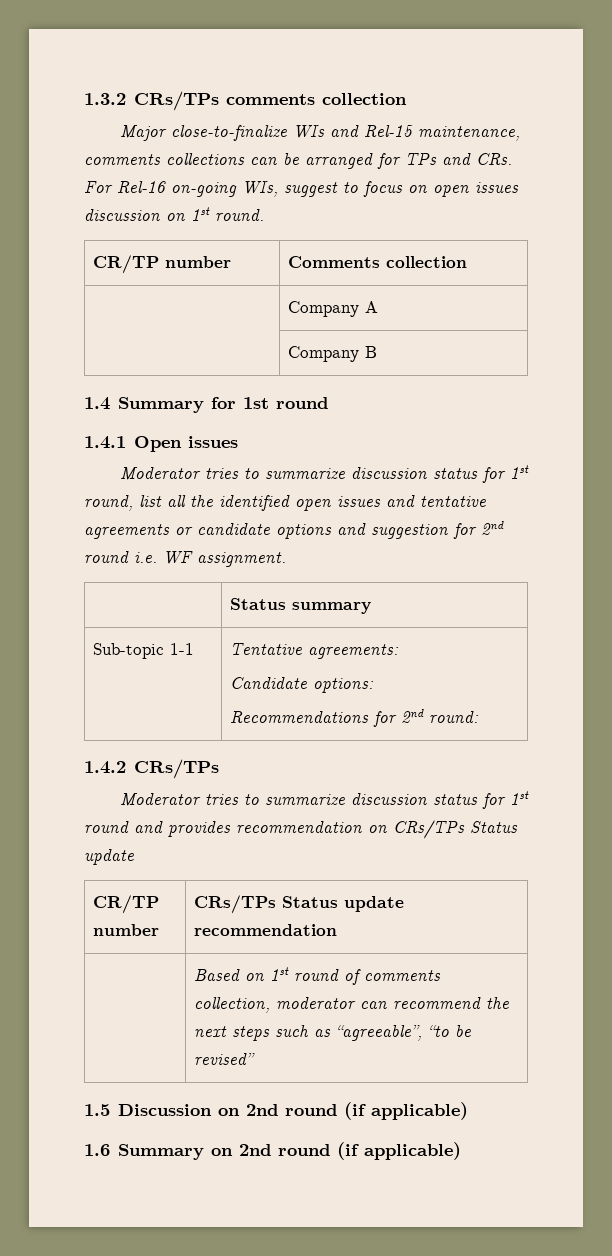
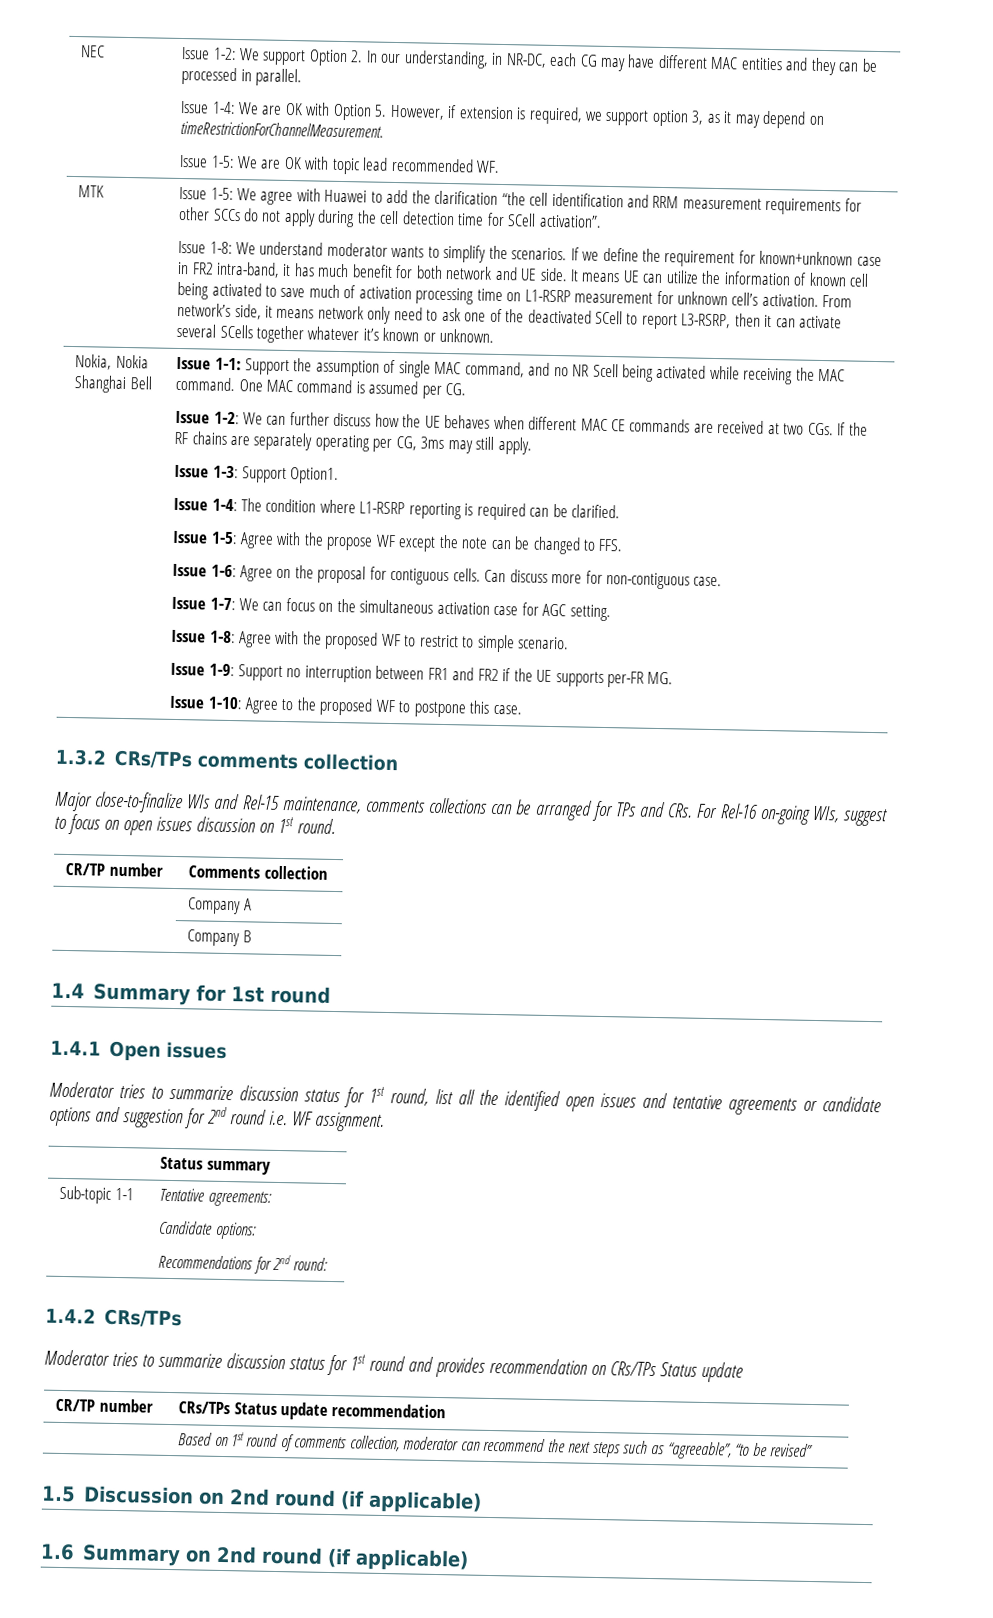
(84, 99) none -> [80,45,106,58] [181,46,878,76] [181,66,303,87] [180,100,824,129] [180,120,385,138] [179,154,501,175] [78,185,105,198] [179,186,862,216] [178,206,602,228] [178,240,882,268] [177,261,870,287] [177,281,853,308] [177,302,843,330] [176,323,495,344] [75,354,149,370] [74,375,153,394] [176,356,846,385] [175,376,467,399] [175,410,868,436] [174,431,532,455] [174,464,340,485] [173,497,621,521] [172,530,624,555] [172,563,723,590] [171,596,611,622] [171,629,570,653] [170,662,674,688] [169,695,522,718] NEC | Issue 1-2: We support Option 2. In our understanding, in NR-DC, each CG may have different MAC entities and they can be processed in parallel. // Issue 1-4: We are OK with Option 5. However, if extension is required, we support option 3, as it may depend on timeRestrictionForChannelMeasurement. // Issue 1-5: We are OK with topic lead recommended WF. // MTK | Issue 1-5: We agree with Huawei to add the clarification “the cell identification and RRM measurement requirements for other SCCs do not apply during the cell detection time for SCell activation”. // Issue 1-8: We understand moderator wants to simplify the scenarios. If we define the requirement for known+unknown case in FR2 intra-band, it has much benefit for both network and UE side. It means UE can utilize the information of known cell being activated to save much of activation processing time on L1-RSRP measurement for unknown cell’s activation. From network’s side, it means network only need to ask one of the deactivated SCell to report L3-RSRP, then it can activate several SCells together whatever it’s known or unknown. // Nokia, Nokia Shanghai Bell | Issue 1-1: Support the assumption of single MAC command, and no NR Scell being activated while receiving the MAC command. One MAC command is assumed per CG. // Issue 1-2: We can further discuss how the UE behaves when different MAC CE commands are received at two CGs. If the RF chains are separately operating per CG, 3ms may still apply. // Issue 1-3: Support Option1. // Issue 1-4: The condition where L1-RSRP reporting is required can be clarified. // Issue 1-5: Agree with the propose WF except the note can be changed to FFS. // Issue 1-6: Agree on the proposal for contiguous cells. Can discuss more for non-contiguous case. // Issue 1-7: We can focus on the simultaneous activation case for AGC setting. // Issue 1-8: Agree with the proposed WF to restrict to simple scenario. // Issue 1-9: Support no interruption between FR1 and FR2 if the UE supports per-FR MG. // Issue 1-10: Agree to the proposed WF to postpone this case. //

